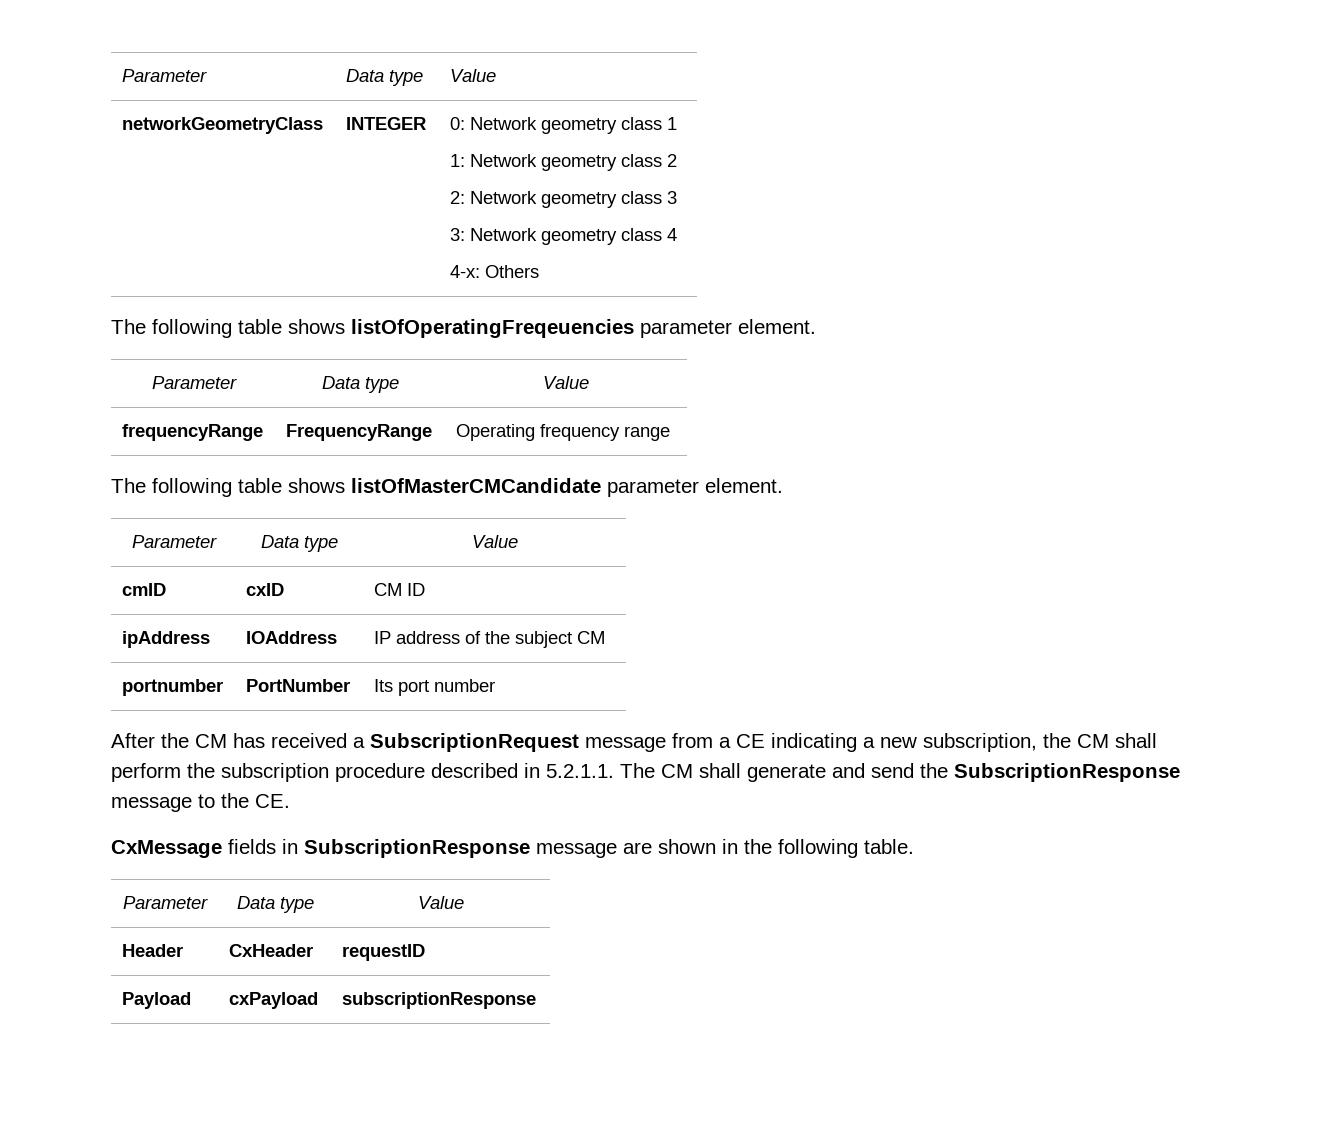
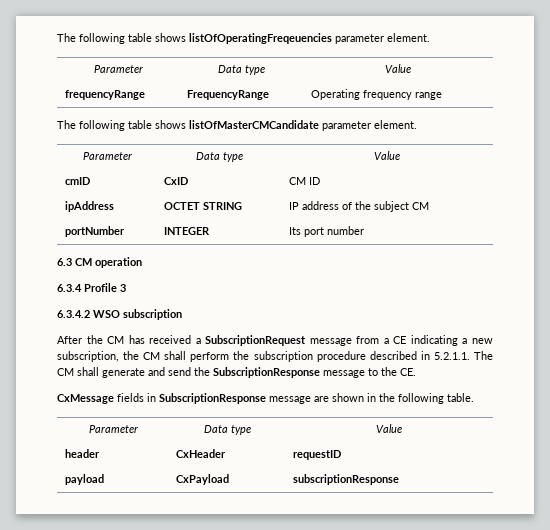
[122,69,208,82] [346,69,424,86] [450,69,497,82] [122,117,324,134] [346,117,427,130] [450,117,678,134] [450,154,678,171] [450,191,678,208] [450,228,678,245] [450,265,540,278] Parameter | Data type | Value // networkGeometryClass | INTEGER | 0: Network geometry class 1 // 1: Network geometry class 2 // 2: Network geometry class 3 // 3: Network geometry class 4 // 4-x: Others // -> (57, 37) none
[246,583,285,596] cxID -> [164,177,189,185] CxID
[246,631,338,644] IOAddress -> [164,202,243,210] OCTET STRING
[122,679,224,696] [246,679,351,692] portnumber | PortNumber -> [65,226,126,237] [164,227,211,235] portNumber | INTEGER
(496, 685) none -> [57,257,142,268] [57,283,126,292] [57,309,182,320] // 6.3 CM operation // 6.3.4 Profile 3 // 6.3.4.2 WSO subscription
[122,944,184,957] Header -> [65,449,101,458] header
[122,992,192,1009] [229,992,319,1009] Payload | cxPayload -> [65,474,105,485] [176,474,230,485] payload | CxPayload

